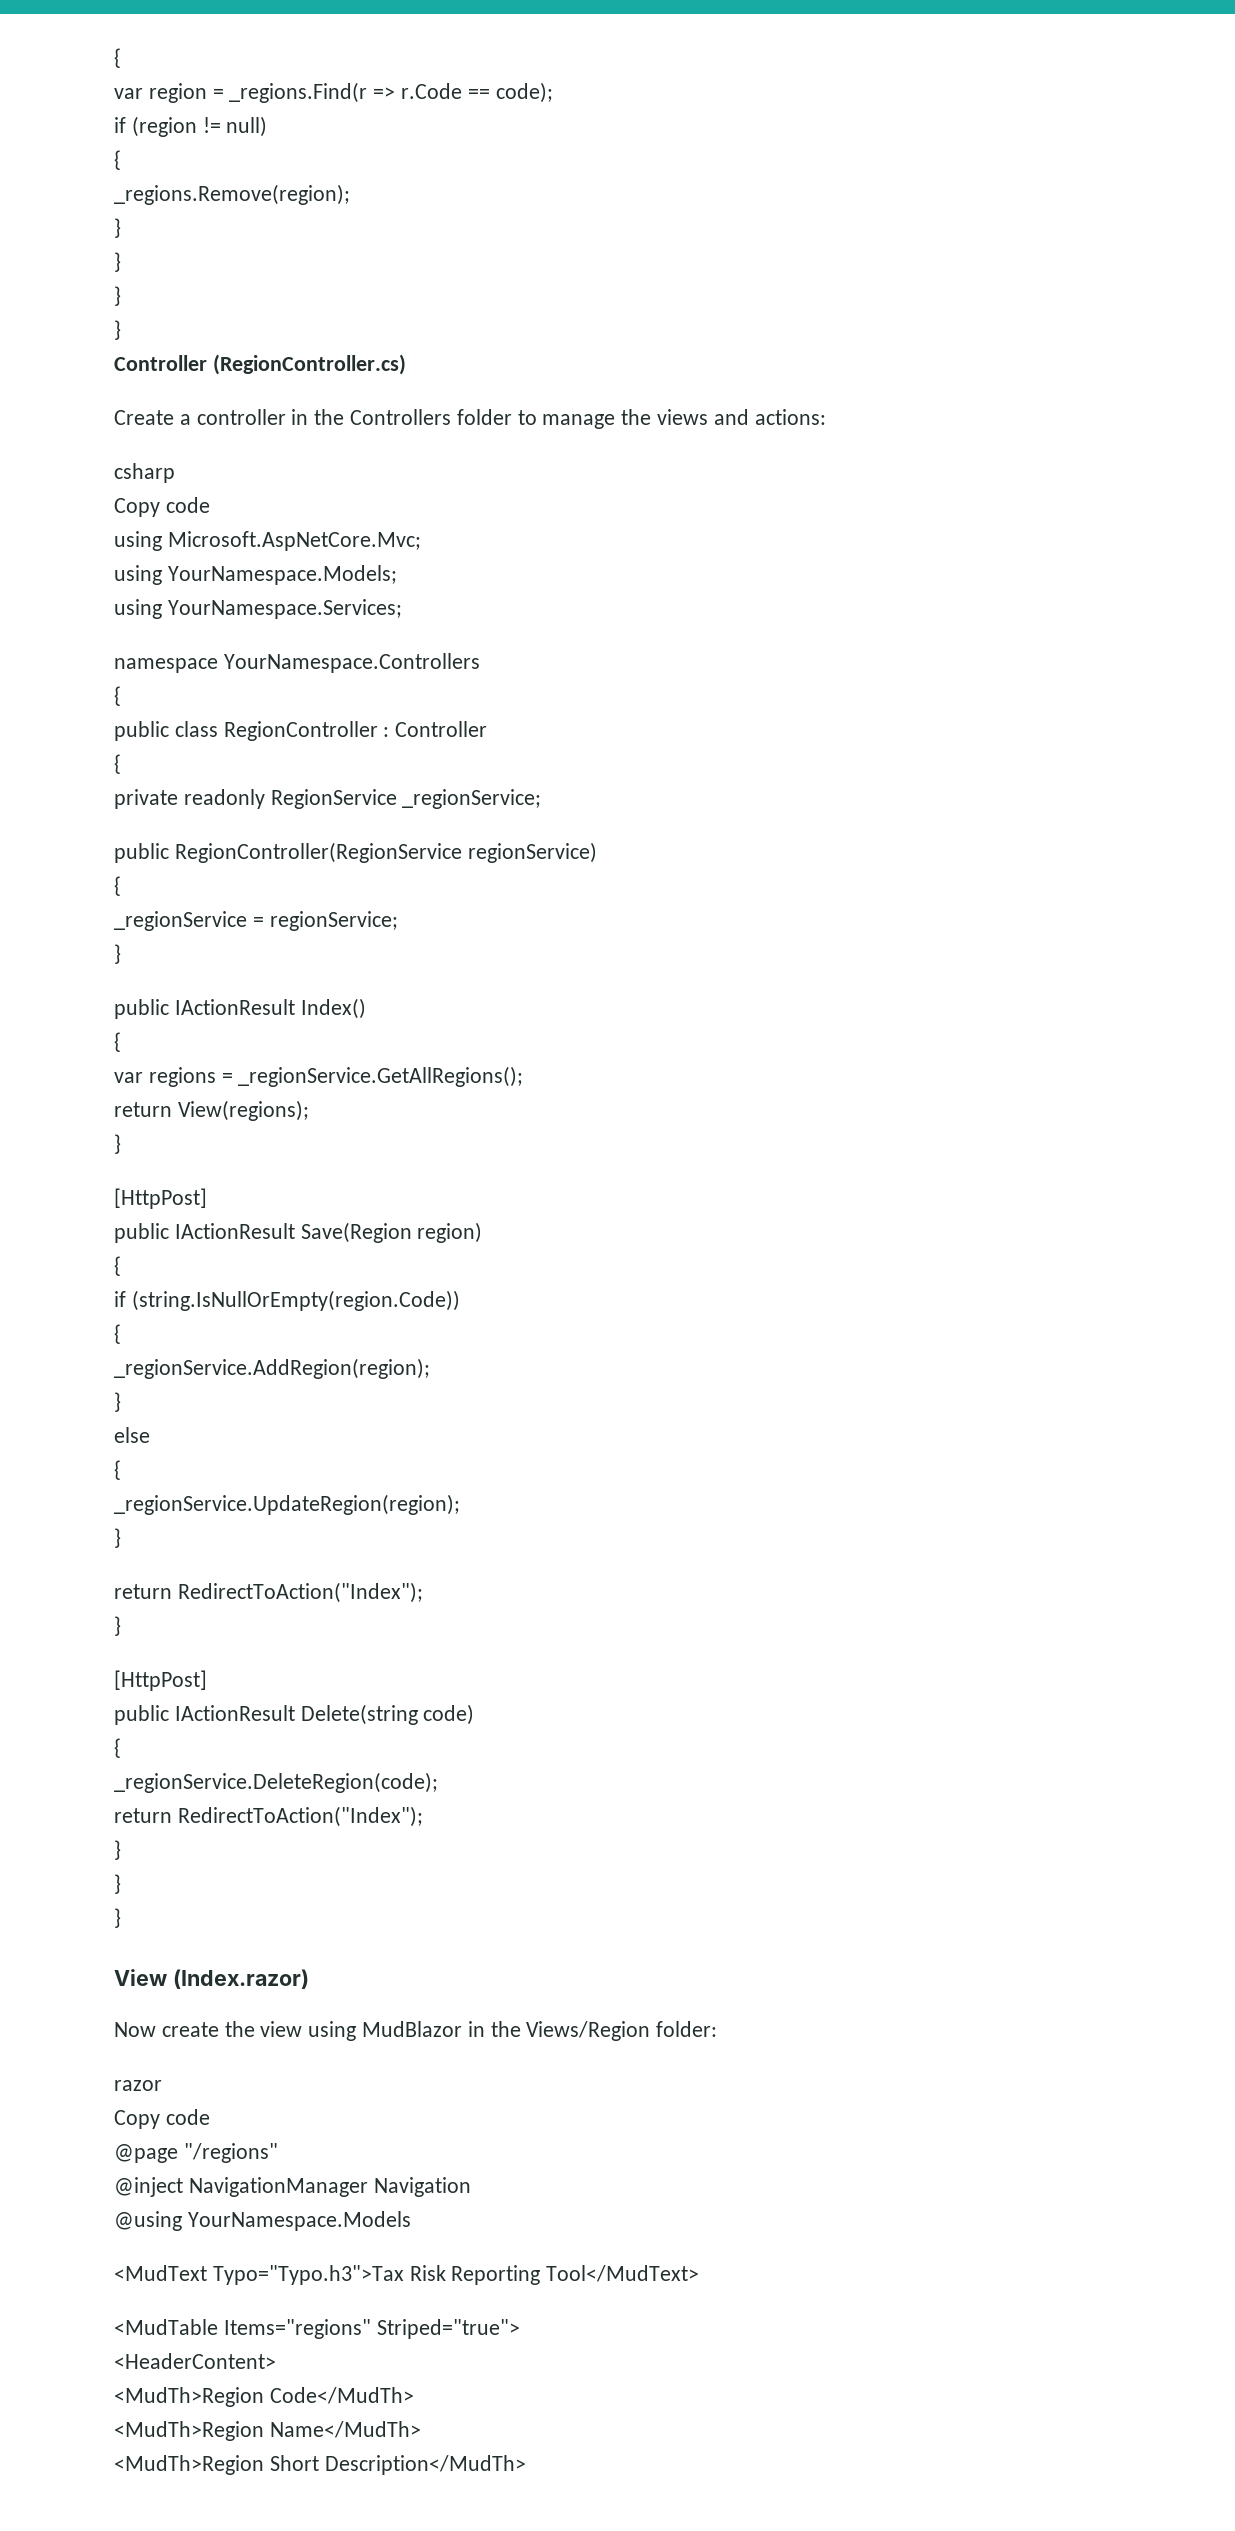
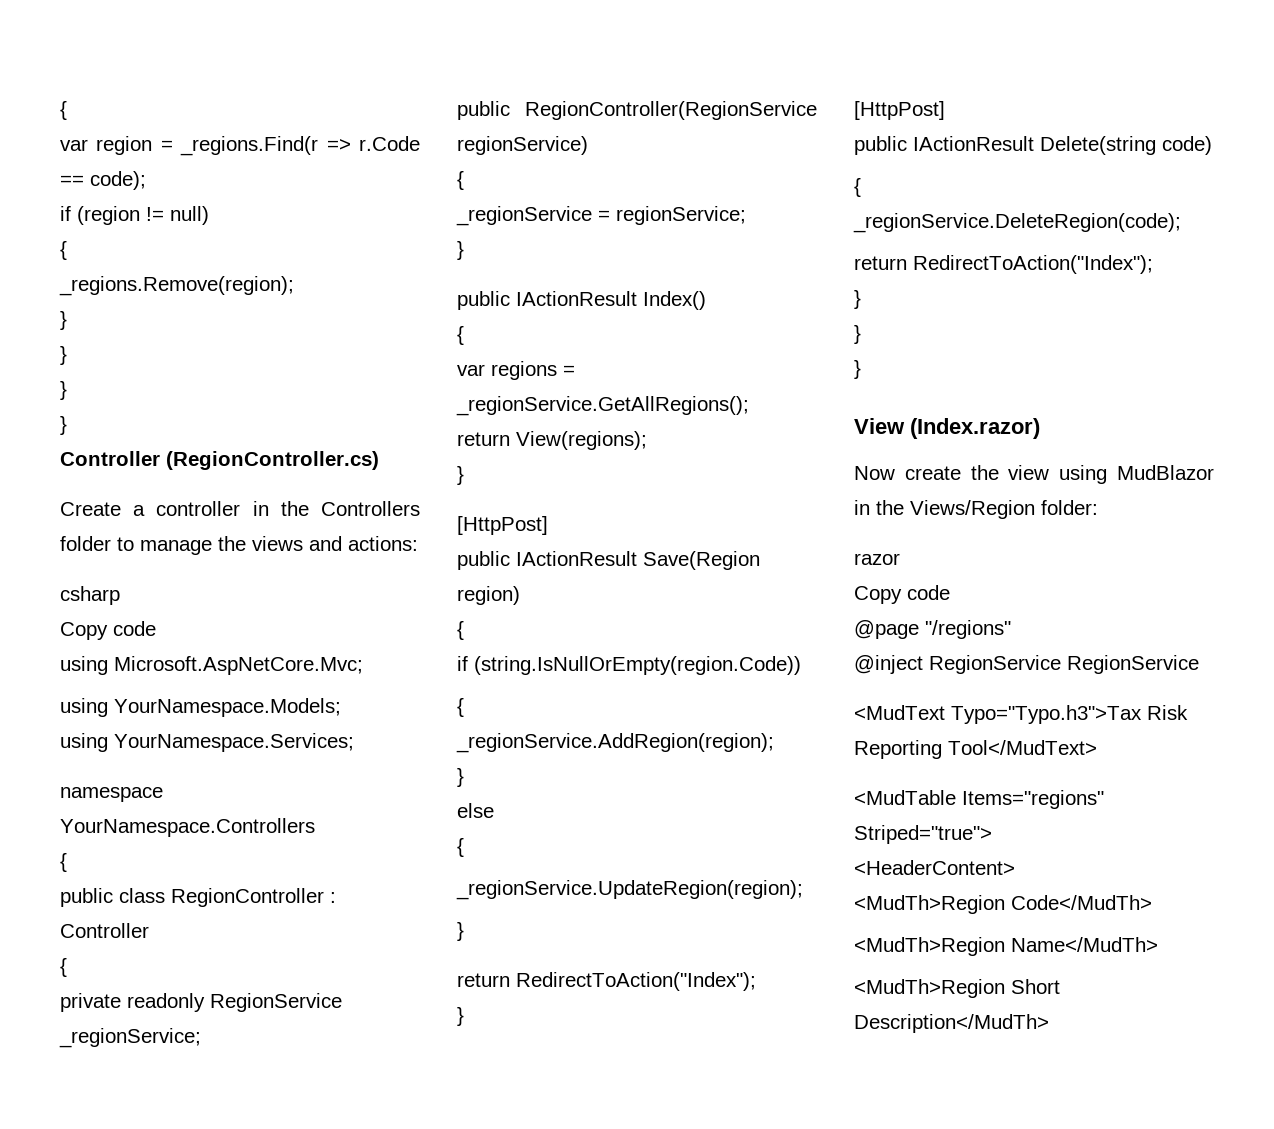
[188,2177,471,2197] [114,2211,411,2231] NavigationManager Navigation // @using YourNamespace.Models -> [929,655,1199,674] RegionService RegionService

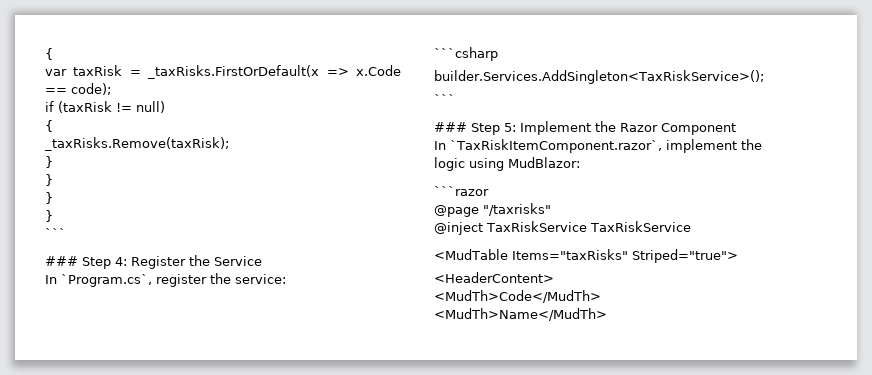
[60,101,67,120] [60,136,420,156] { // var region = _regions.Find(r => r.Code -> [45,48,53,60] [45,65,401,79] { // var taxRisk = _taxRisks.FirstOrDefault(x => x.Code
[77,206,140,225] (region -> [58,101,112,113] (taxRisk
[59,276,294,296] _regions.Remove(region); -> [44,137,229,151] _taxRisks.Remove(taxRisk);
[60,451,379,470] [60,501,420,516] [60,536,418,555] [60,586,120,605] [60,621,156,640] [60,656,363,675] [60,698,341,717] [60,733,354,752] [60,787,163,802] [60,818,315,837] [60,853,67,872] [60,888,336,907] [60,923,149,938] [60,958,67,977] [60,993,342,1012] [59,1028,201,1048] [457,101,817,120] [457,136,588,155] [457,171,464,190] [456,206,746,226] [457,241,464,260] [457,291,706,310] [457,326,464,345] [457,361,575,380] [456,396,749,416] [457,431,647,450] [457,466,464,485] [457,516,548,535] [457,551,760,570] [457,586,520,605] [457,621,464,640] [457,656,801,675] [457,698,464,717] [456,733,774,753] [457,768,464,787] [457,803,494,818] [457,838,464,857] [456,880,803,900] [457,922,464,941] [457,972,756,991] [457,1007,464,1026] [854,101,945,120] [854,136,1212,155] [854,178,861,197] [853,213,1181,233] [854,255,1153,274] [854,290,861,309] [854,325,861,344] [854,360,861,379] [854,418,1040,439] [854,465,1214,484] [854,500,1098,519] [854,553,900,565] [854,585,950,604] Controller (RegionController.cs) // Create a controller in the Controllers folder to manage the views and actions: // csharp // Copy code // using Microsoft.AspNetCore.Mvc; // using YourNamespace.Models; // using YourNamespace.Services; // namespace YourNamespace.Controllers // { // public class RegionController : Controller // { // private readonly RegionService _regionService; // public RegionController(RegionService regionService) // { // _regionService = regionService; // } // public IActionResult Index() // { // var regions = _regionService.GetAllRegions(); // return View(regions); // } // [HttpPost] // public IActionResult Save(Region region) // { // if (string.IsNullOrEmpty(region.Code)) // { // _regionService.AddRegion(region); // } // else // { // _regionService.UpdateRegion(region); // } // return RedirectToAction("Index"); // } // [HttpPost] // public IActionResult Delete(string code) // { // _regionService.DeleteRegion(code); // return RedirectToAction("Index"); // } // } // } // View (Index.razor) // Now create the view using MudBlazor in the Views/Region folder: // razor // Copy code -> [45,228,66,238] [45,255,262,269] [45,273,286,287] [434,47,498,61] [434,70,764,84] [434,94,455,104] [434,121,736,135] [434,139,762,153] [434,157,580,171] [434,186,489,196] ``` // ### Step 4: Register the Service // In `Program.cs`, register the service: // ```csharp // builder.Services.AddSingleton<TaxRiskService>(); // ``` // ### Step 5: Implement the Razor Component // In `TaxRiskItemComponent.razor`, implement the logic using MudBlazor: // ```razor
[925,620,1011,639] "/regions" -> [483,203,551,216] "/taxrisks"
[929,655,1199,674] [854,705,1188,724] [854,740,1097,759] RegionService RegionService // <MudText Typo="Typo.h3">Tax Risk Reporting Tool</MudText> -> [486,221,691,232] TaxRiskService TaxRiskService
[962,790,1104,809] Items="regions" -> [511,249,628,260] Items="taxRisks"
[854,895,1152,914] [854,937,1158,956] [854,979,1060,998] [854,1014,1049,1033] <MudTh>Region Code</MudTh> // <MudTh>Region Name</MudTh> // <MudTh>Region Short Description</MudTh> -> [434,290,601,303] [434,308,607,321] <MudTh>Code</MudTh> // <MudTh>Name</MudTh>

